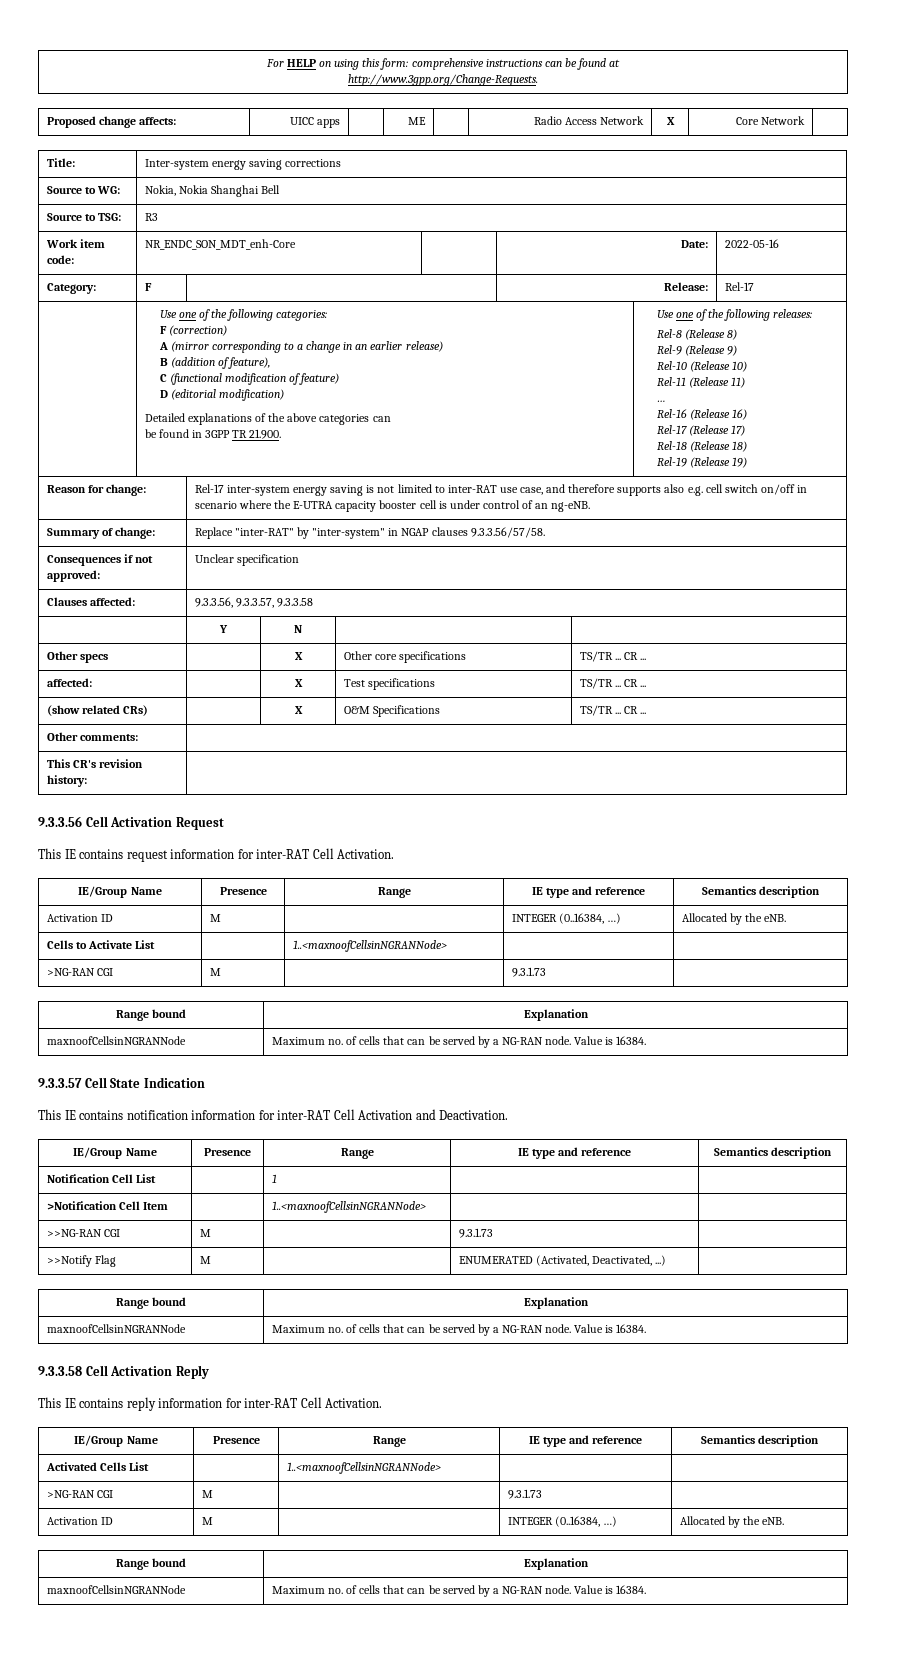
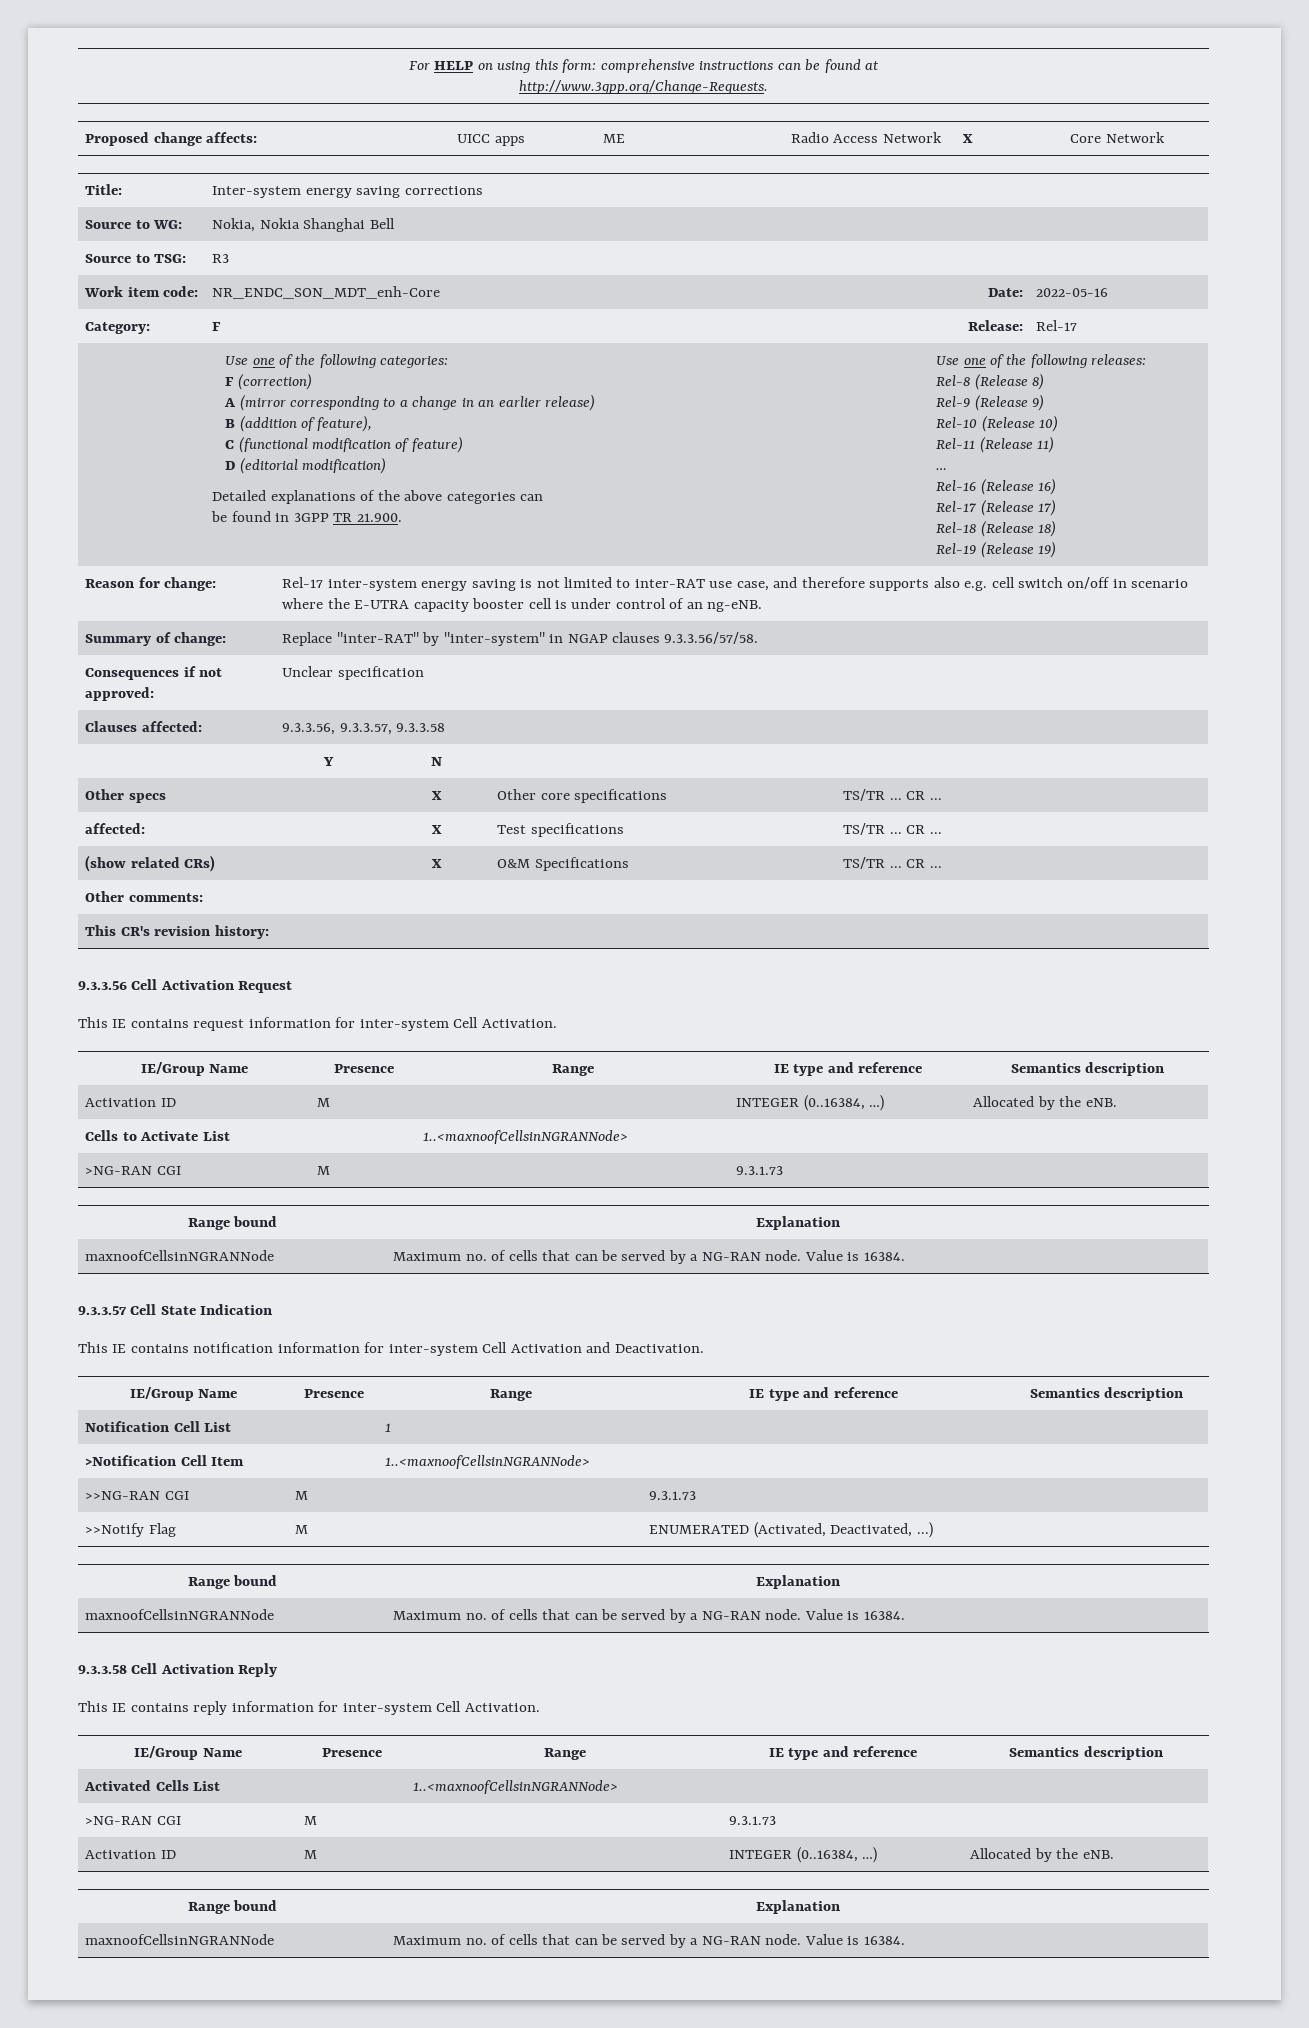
[256,849,310,859] inter-RAT -> [359,1019,449,1031] inter-system
[277,1110,331,1120] inter-RAT -> [388,1344,478,1356] inter-system
[244,1398,298,1408] inter-RAT -> [342,1703,432,1715] inter-system

